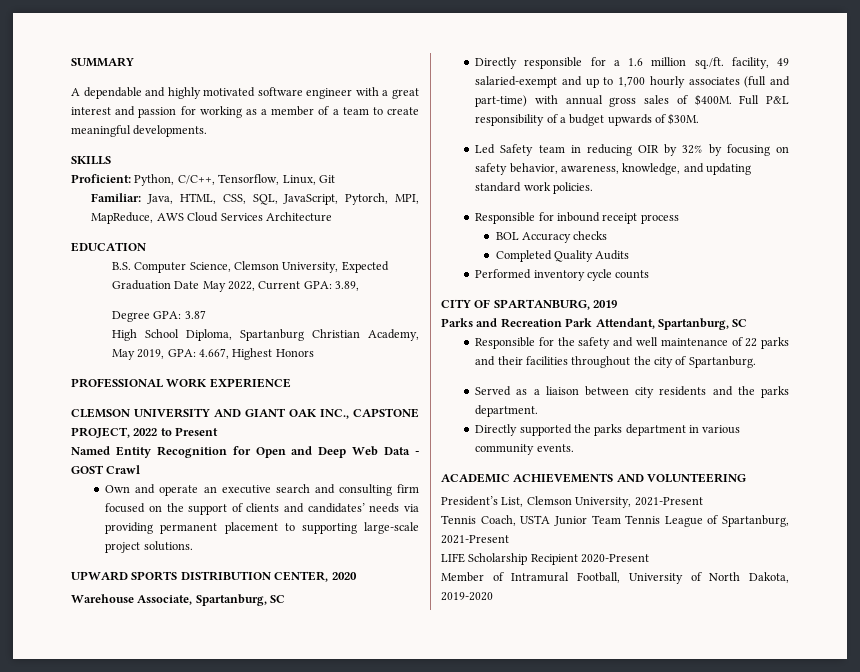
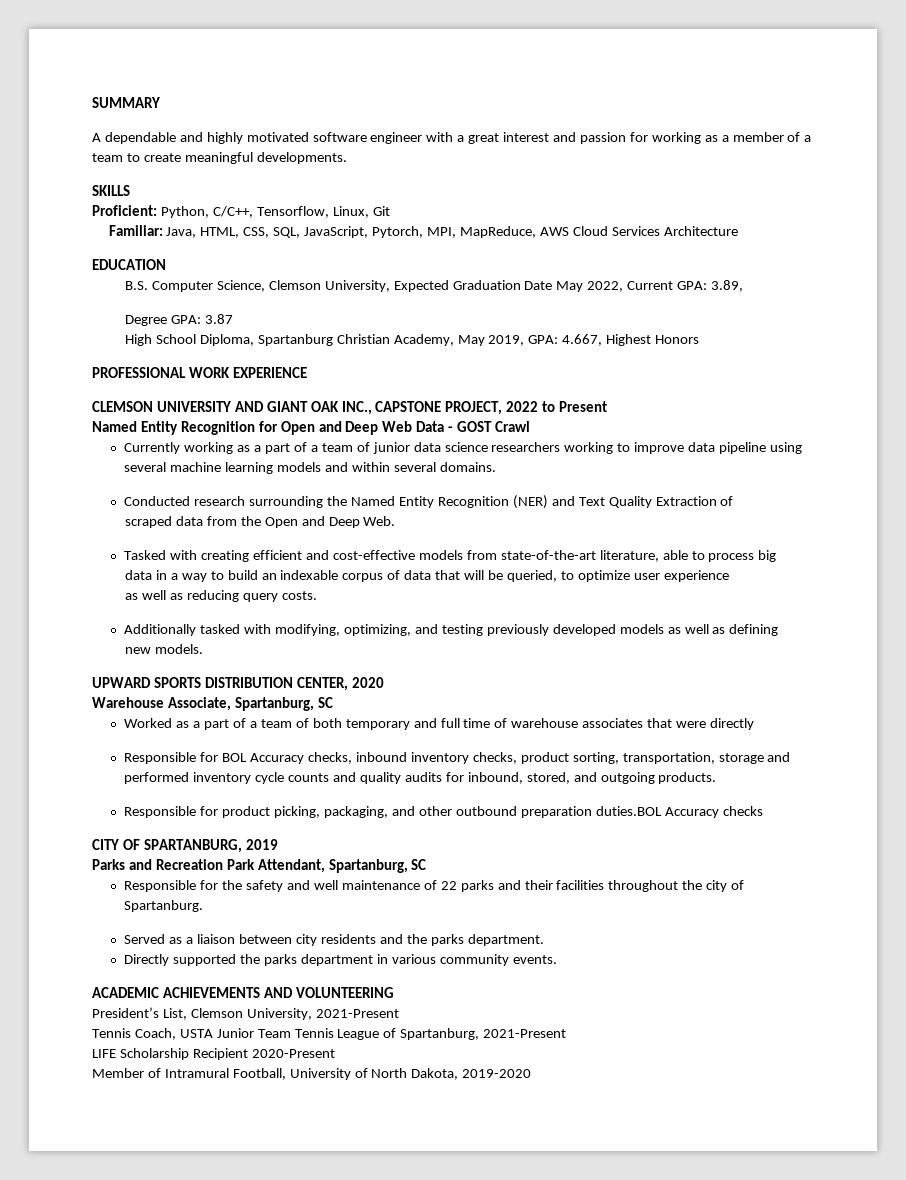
[105,484,419,496] [105,503,419,515] [105,522,420,534] [105,541,193,553] Own and operate an executive search and consulting firm focused on the support of clients and candidates’ needs via providing permanent placement to supporting large-scale project solutions. -> [124,442,802,454] [124,462,496,474] [124,495,734,509] [125,516,396,528] [124,550,777,562] [125,570,729,582] [125,590,317,602] [124,624,779,636] [125,644,203,654] Currently working as a part of a team of junior data science researchers working to improve data pipeline using several machine learning models and within several domains. // Conducted research surrounding the Named Entity Recognition (NER) and Text Quality Extraction of // scraped data from the Open and Deep Web. // Tasked with creating efficient and cost-effective models from state-of-the-art literature, able to process big // data in a way to build an indexable corpus of data that will be queried, to optimize user experience // as well as reducing query costs. // Additionally tasked with modifying, optimizing, and testing previously developed models as well as defining // new models.
[475,57,789,69] [475,76,790,88] [475,94,789,107] [475,113,700,126] [475,144,789,156] [475,163,752,175] [475,182,593,194] [475,212,679,224] [495,231,608,243] [495,250,630,262] [475,269,650,281] Directly responsible for a 1.6 million sq./ft. facility, 49 salaried-exempt and up to 1,700 hourly associates (full and part-time) with annual gross sales of $400M. Full P&L responsibility of a budget upwards of $30M. // Led Safety team in reducing OIR by 32% by focusing on safety behavior, awareness, knowledge, and updating standard work policies. // Responsible for inbound receipt process // BOL Accuracy checks // Completed Quality Audits // Performed inventory cycle counts -> [124,718,754,730] [124,752,791,764] [124,772,717,784] [124,806,763,818] Worked as a part of a team of both temporary and full time of warehouse associates that were directly // Responsible for BOL Accuracy checks, inbound inventory checks, product sorting, transportation, storage and performed inventory cycle counts and quality audits for inbound, stored, and outgoing products. // Responsible for product picking, packaging, and other outbound preparation duties.BOL Accuracy checks

